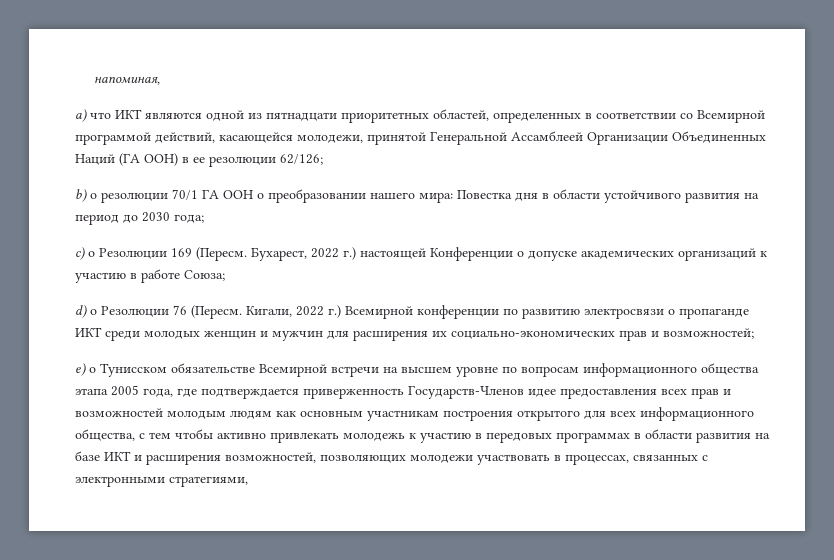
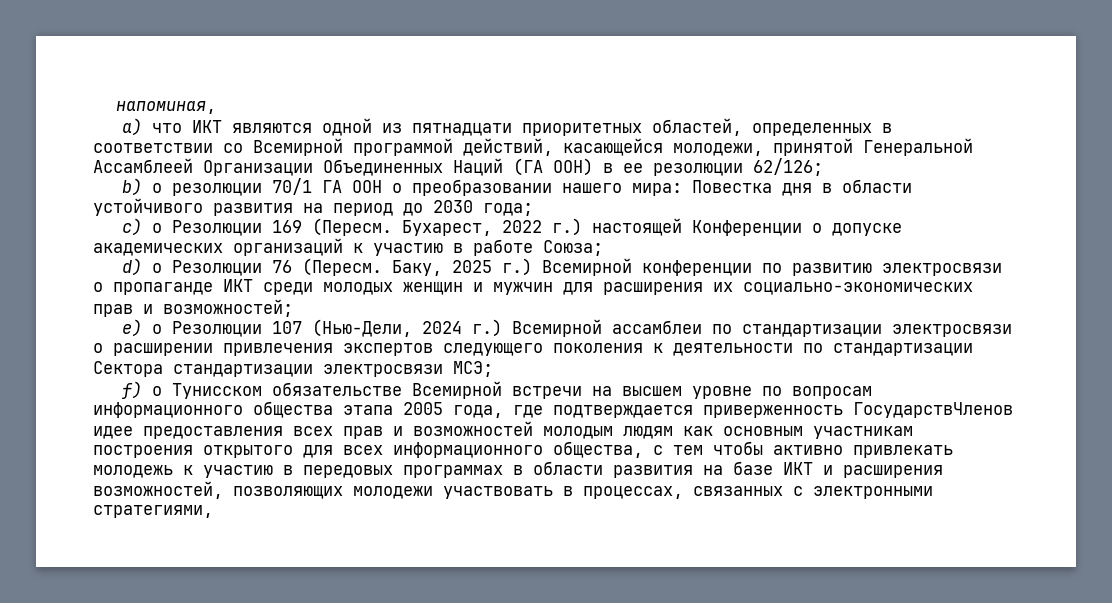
[246,306,324,317] Кигали, 2022 -> [392,260,493,276] Баку, 2025
(96, 370) none -> [172,319,1013,337] [93,343,973,356] [93,361,493,377] [122,381,163,399] Резолюции 107 (Нью-Дели, 2024 г.) Всемирной ассамблеи по стандартизации электросвязи о расширении привлечения экспертов следующего поколения к деятельности по стандартизации Сектора стандартизации электросвязи МСЭ; // f) о
[408,386,524,399] Государств-Членов -> [853,402,1013,418] ГосударствЧленов

